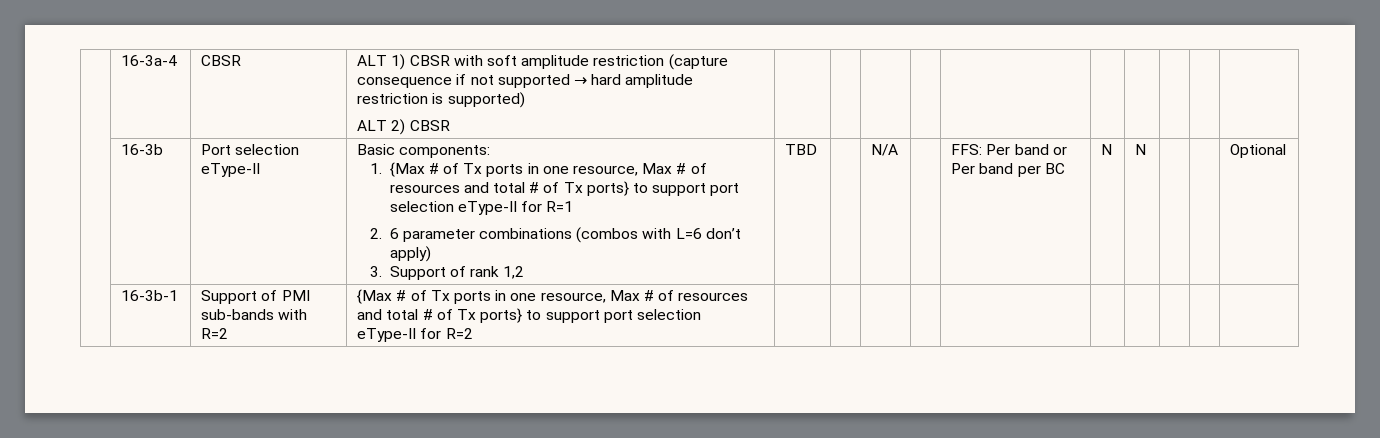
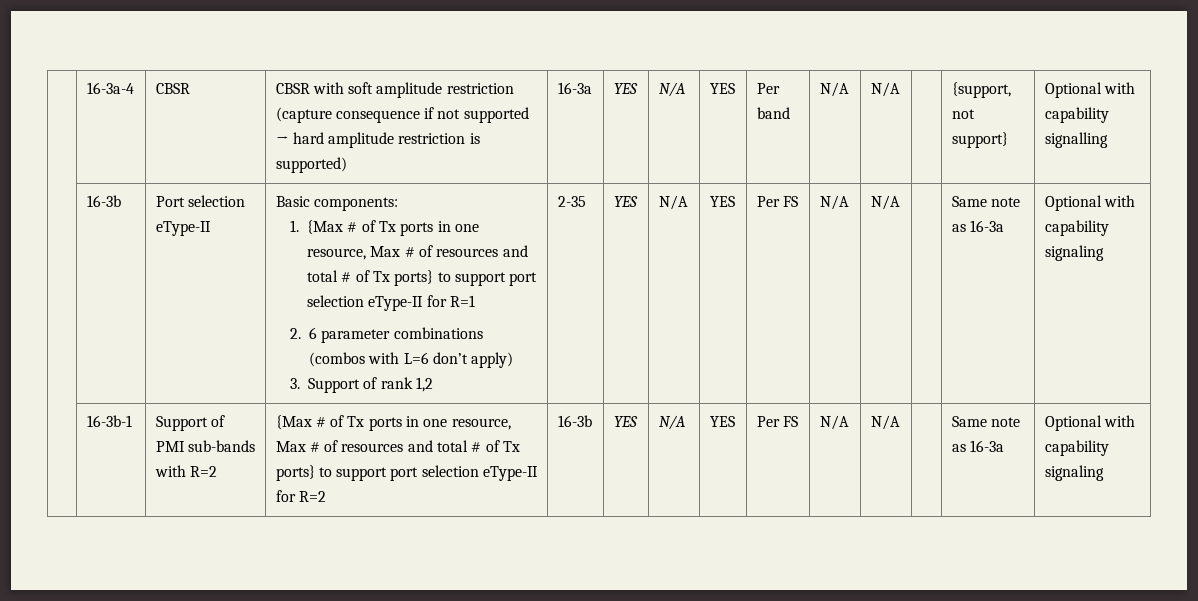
[357,54,406,70] ALT 1) -> (190, 88) none
[357,119,450,135] // ALT 2) CBSR | | | | | | | | | | -> [557,82,592,94] [613,83,638,94] [658,82,685,97] [709,83,735,94] [756,83,780,94] [756,107,790,119] [819,82,849,97] [870,82,900,97] [951,82,1011,98] [951,109,975,119] [951,132,1008,148] [1044,82,1135,98] [1044,107,1109,123] [1044,132,1108,148] | 16-3a | YES | N/A | YES | Per band | N/A | N/A | | {support, not support} | Optional with capability signalling
[785,144,818,155] [871,144,899,156] [951,144,1067,155] [951,163,1065,177] [1101,144,1113,155] [1135,144,1147,155] [1230,144,1287,158] TBD | | N/A | | FFS: Per band or Per band per BC | N | N | | | Optional -> [557,196,586,207] [613,196,638,207] [658,195,688,210] [709,196,735,207] [756,196,798,207] [819,195,849,210] [870,195,900,210] [951,196,1020,207] [951,220,1004,232] [1044,195,1135,211] [1044,220,1109,236] [1044,245,1104,261] 2-35 | YES | N/A | YES | Per FS | N/A | N/A | | Same note as 16-3a | Optional with capability signaling
(473, 333) | | | | | | | | | -> [557,415,592,427] [613,416,638,427] [658,415,685,430] [709,416,735,427] [756,416,798,427] [819,415,849,430] [870,415,900,430] [951,416,1020,427] [951,440,1004,452] [1044,415,1135,431] [1044,440,1109,456] [1044,465,1104,481] 16-3b | YES | N/A | YES | Per FS | N/A | N/A | | Same note as 16-3a | Optional with capability signaling

